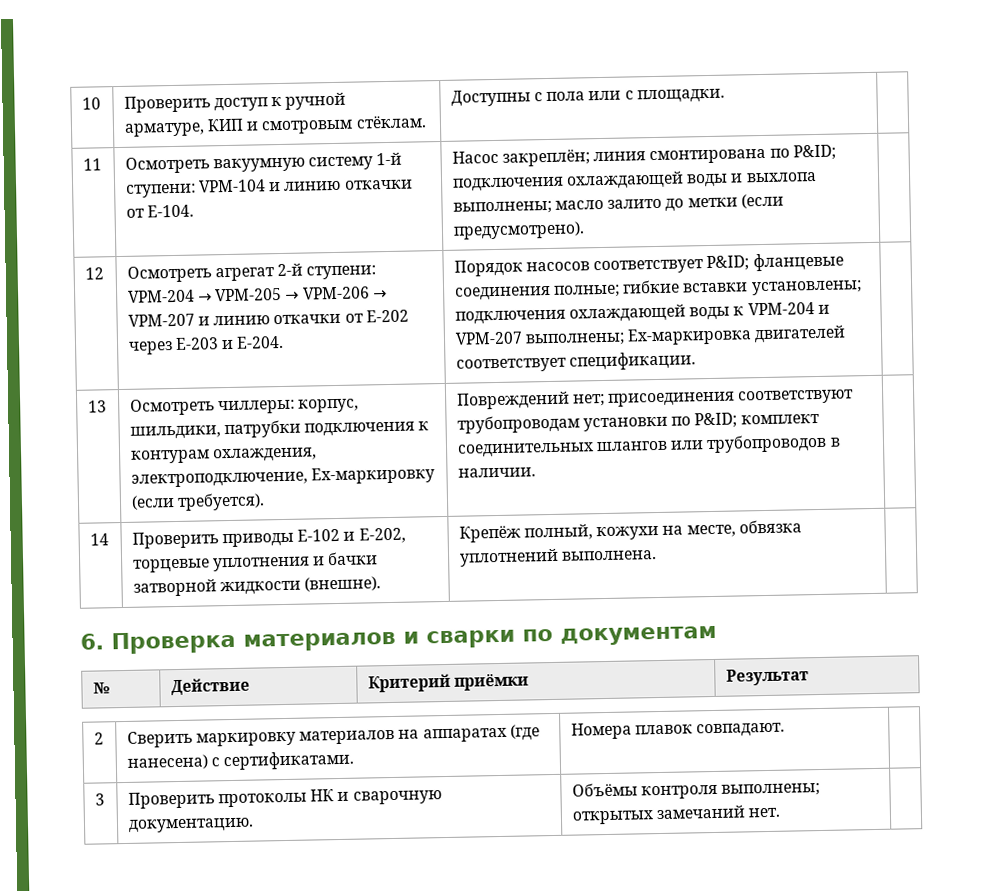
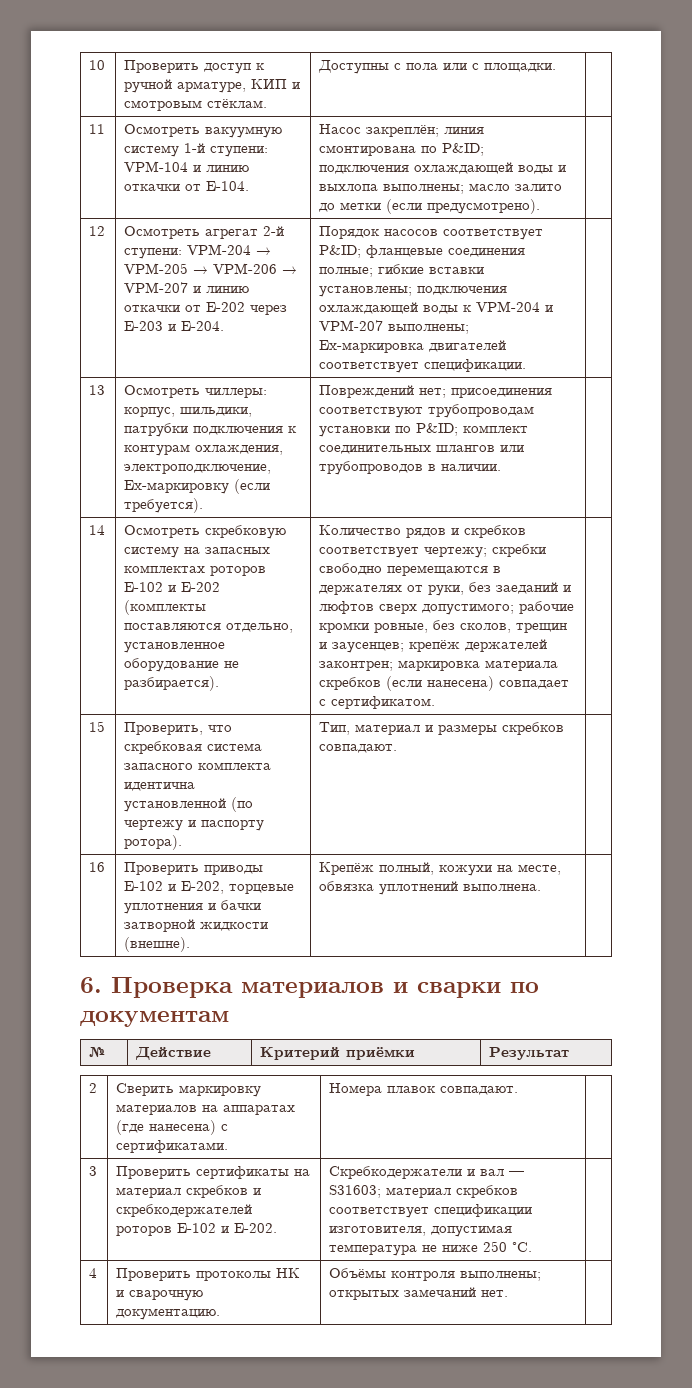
(109, 539) none -> [124,525,287,539] [124,546,271,558] [124,565,267,576] [124,582,221,592] [124,600,207,615] [124,623,294,633] [124,642,226,653] [124,658,240,672] [124,676,220,691] [319,525,527,538] [319,544,547,558] [319,563,502,576] [319,582,572,596] [319,601,575,615] [319,620,568,633] [319,639,548,653] [319,660,559,671] [319,676,570,691] [319,696,436,709] [89,721,106,732] [124,722,233,735] [124,741,263,754] [124,762,272,770] [124,782,196,791] [124,797,254,812] [124,820,265,831] [124,835,183,850] [319,722,565,735] [319,744,398,753] [89,862,106,872] | Осмотреть скребковую систему на запасных комплектах роторов E-102 и E-202 (комплекты поставляются отдельно, установленное оборудование не разбирается). | Количество рядов и скребков соответствует чертежу; скребки свободно перемещаются в держателях от руки, без заеданий и люфтов сверх допустимого; рабочие кромки ровные, без сколов, трещин и заусенцев; крепёж держателей законтрен; маркировка материала скребков (если нанесена) совпадает с сертификатом. | // 15 | Проверить, что скребковая система запасного комплекта идентична установленной (по чертежу и паспорту ротора). | Тип, материал и размеры скребков совпадают. | // 16
(105, 799) none -> [116,1166,311,1179] [116,1185,262,1198] [116,1204,253,1217] [116,1223,278,1236] [329,1166,525,1179] [329,1185,519,1198] [329,1204,533,1218] [329,1225,513,1237] [329,1241,533,1256] [89,1268,98,1278] | Проверить сертификаты на материал скребков и скребкодержателей роторов E-102 и E-202. | Скребкодержатели и вал — S31603; материал скребков соответствует спецификации изготовителя, допустимая температура не ниже 250 °C. | // 4

